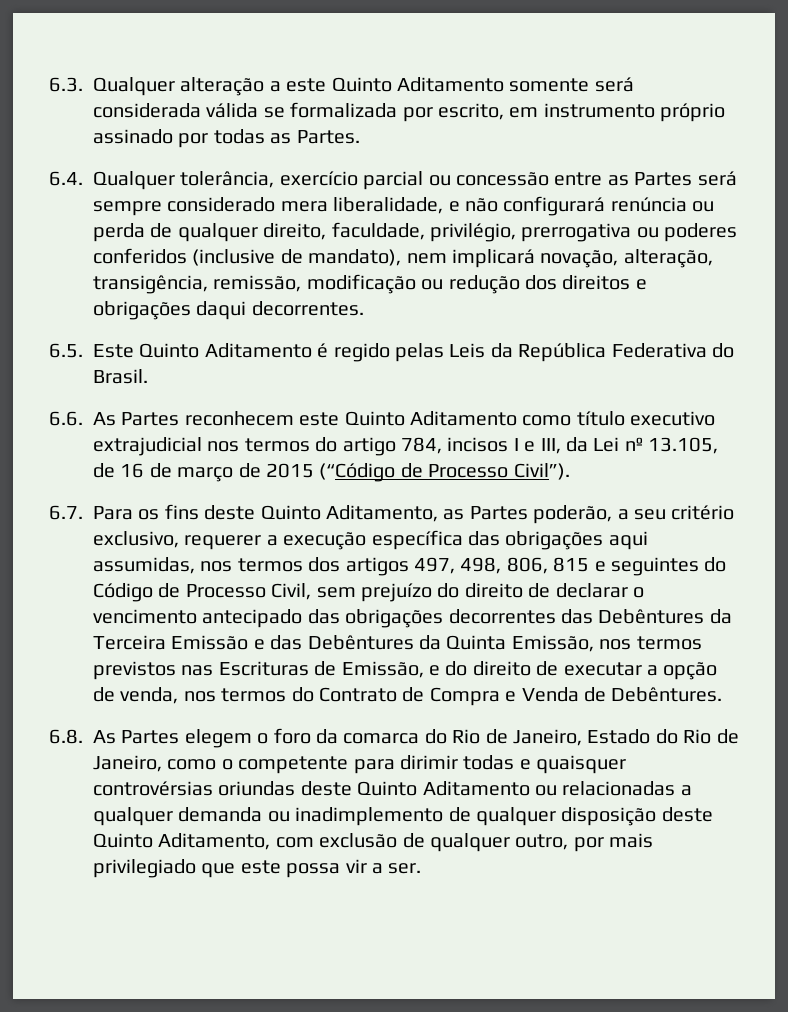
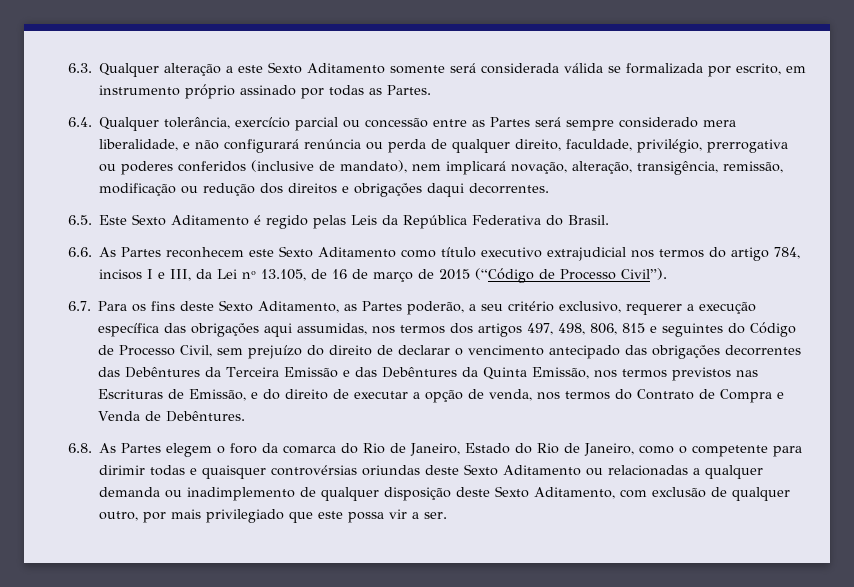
[331,77,392,92] Quinto -> [268,62,303,74] Sexto
[139,343,200,358] Quinto -> [132,214,167,226] Sexto
[344,411,405,426] Quinto -> [279,246,314,258] Sexto
[260,505,321,520] Quinto -> [219,300,254,312] Sexto
[357,781,418,796] Quinto -> [464,464,499,476] Sexto
[93,833,153,848] Quinto -> [495,486,530,498] Sexto

